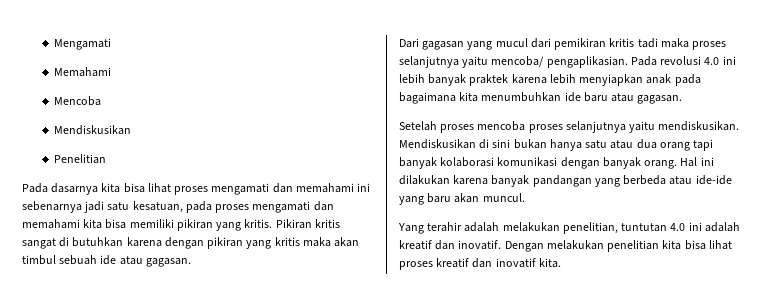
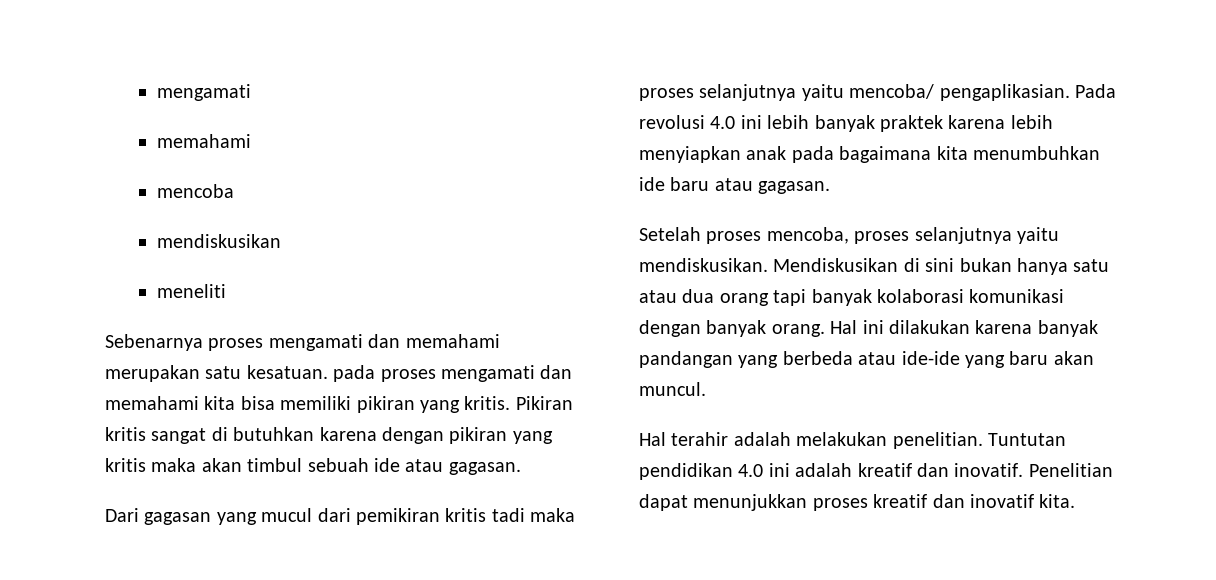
[54,38,112,50] [54,67,112,77] [54,96,102,106] [54,125,132,135] [54,154,107,164] [22,183,371,195] [22,201,183,213] Mengamati // Memahami // Mencoba // Mendiskusikan // Penelitian // Pada dasarnya kita bisa lihat proses mengamati dan memahami ini sebenarnya jadi satu kesatuan, -> [156,84,251,101] [156,134,251,148] [156,184,234,198] [156,234,281,248] [156,284,226,298] [105,334,500,351] [105,365,328,382] mengamati // memahami // mencoba // mendiskusikan // meneliti // Sebenarnya proses mengamati dan memahami merupakan satu kesatuan.
[477,121,526,131] mencoba -> [766,227,849,244] mencoba,
[398,223,424,234] Yang -> [639,432,666,446] Hal
[562,222,668,234] penelitian, tuntutan -> [892,432,1066,449] [639,463,733,480] penelitian. Tuntutan pendidikan
[504,240,732,252] Dengan melakukan penelitian kita bisa lihat -> [1028,463,1113,477] [639,494,808,511] Penelitian dapat menunjukkan

